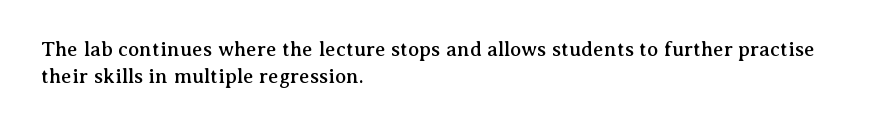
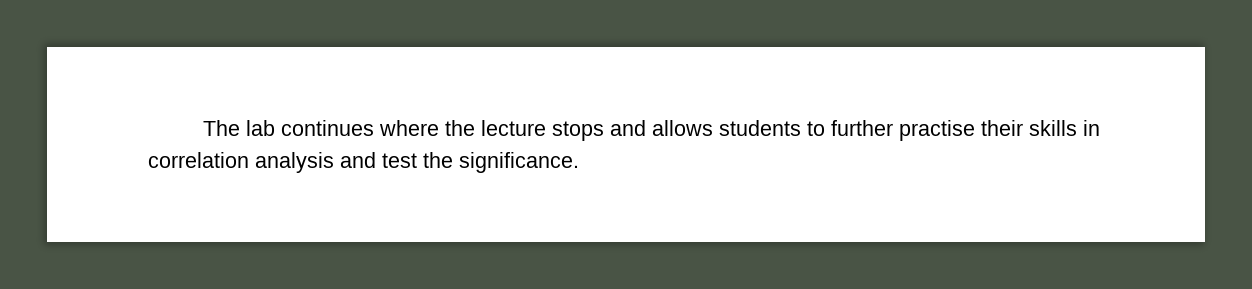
[173,68,364,88] multiple regression. -> [148,152,579,173] correlation analysis and test the significance.

